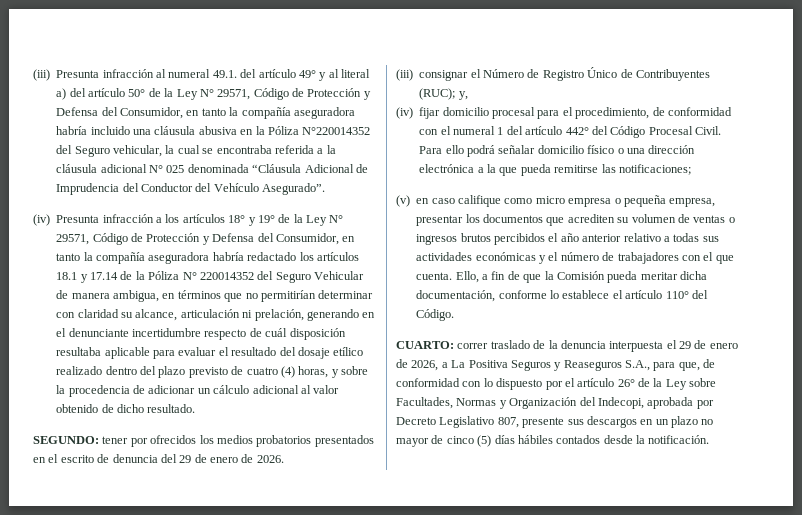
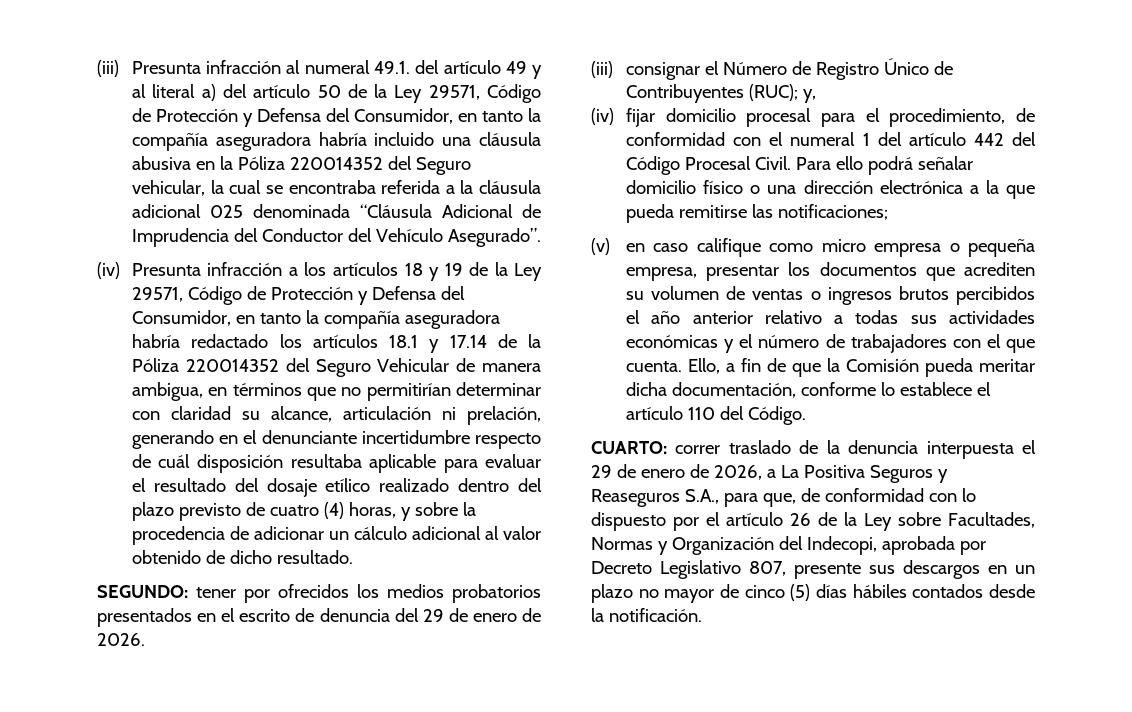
[298,70,316,78] 49° -> [505,61,527,74] 49
[128,88,214,100] 50° de la Ley N° -> [317,84,423,103] 50 de la Ley
[302,127,371,135] N°220014352 -> [289,157,383,170] 220014352
[149,165,163,173] N° -> (201, 211) none
[228,214,344,226] 18° y 19° de la Ley N° -> [404,262,542,281] 18 y 19 de la Ley
[182,272,197,280] N° -> (179, 365) none
[565,127,589,135] 442° -> [973,133,1004,146] 442
[665,291,689,299] 110° -> [687,407,715,420] 110
[617,379,635,387] 26° -> [790,513,812,526] 26

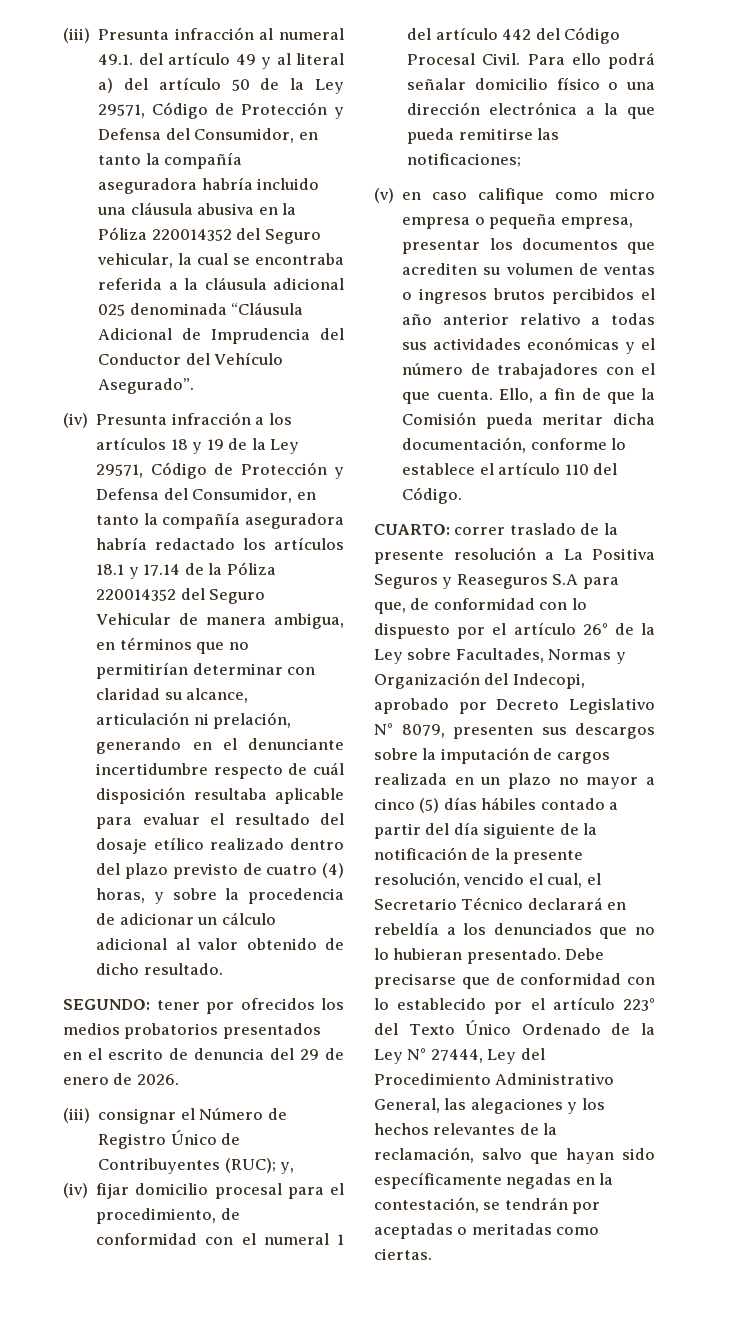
[848,440,1036,459] [591,464,762,480] denuncia interpuesta el 29 de enero de 2026, -> [374,547,536,564] presente resolución
[684,489,719,504] S.A., -> [552,574,579,585] S.A
[790,513,812,526] 26 -> [582,623,608,635] 26°
[881,536,955,555] aprobada -> [374,698,449,714] aprobado
[749,560,980,579] 807, presente sus descargos -> [374,723,655,739] [374,747,610,764] [374,773,447,785] N° 8079, presenten sus descargos sobre la imputación de cargos realizada
[720,584,739,598] de -> [646,777,655,785] a
[912,584,1035,598] [591,608,702,622] contados desde la notificación. -> [540,798,619,810] [374,822,598,839] [374,847,584,864] [374,872,601,888] [374,897,627,910] [374,922,655,939] [374,948,605,964] [374,973,655,989] [374,997,655,1014] [374,1020,655,1035] [374,1048,545,1064] [374,1073,615,1085] [374,1098,605,1114] [374,1123,558,1135] [374,1147,655,1164] [374,1172,614,1189] [374,1197,601,1214] [374,1223,600,1239] [374,1248,432,1260] contado a partir del día siguiente de la notificación de la presente resolución, vencido el cual, el Secretario Técnico declarará en rebeldía a los denunciados que no lo hubieran presentado. Debe precisarse que de conformidad con lo establecido por el artículo 223° del Texto Único Ordenado de la Ley N° 27444, Ley del Procedimiento Administrativo General, las alegaciones y los hechos relevantes de la reclamación, salvo que hayan sido específicamente negadas en la contestación, se tendrán por aceptadas o meritadas como ciertas.

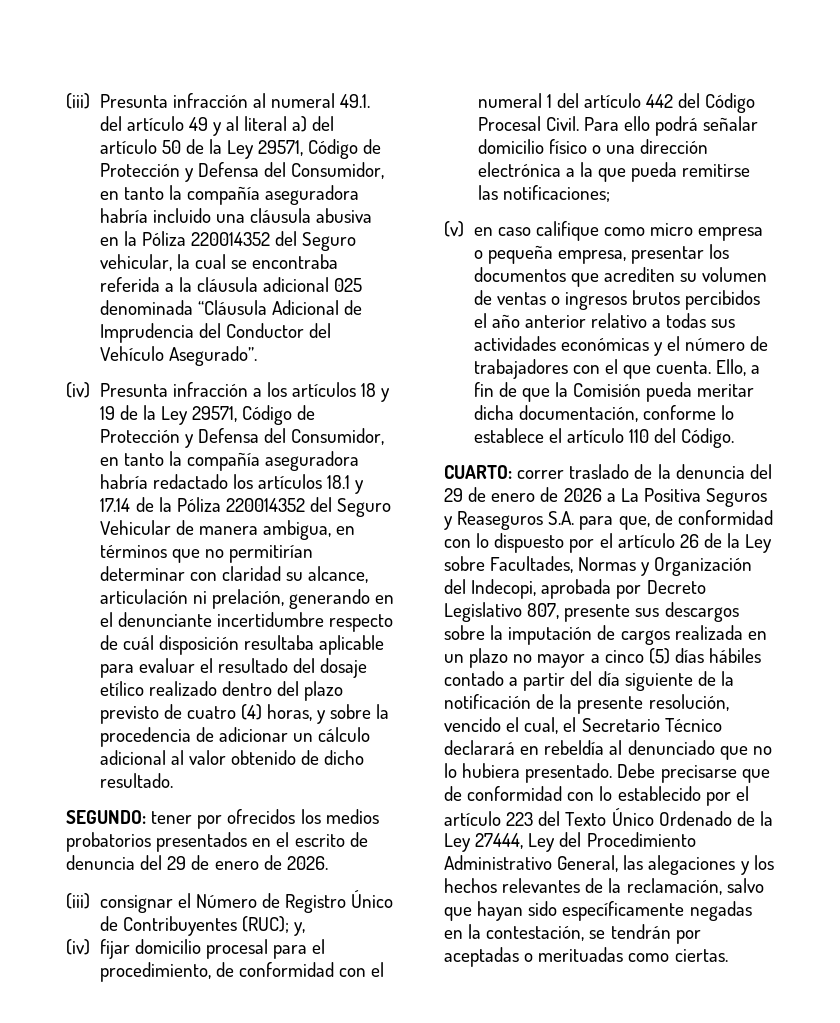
[374,547,536,564] presente resolución -> [675,464,772,479] [444,487,602,502] denuncia del 29 de enero de 2026
[552,574,579,585] S.A -> [548,511,575,525] S.A.
[582,623,608,635] 26° -> [679,534,699,548] 26
[374,698,449,714] aprobado -> [541,579,612,599] aprobada
[374,723,533,739] N° 8079, presenten -> [527,603,631,622] 807, presente
[446,923,592,935] a los denunciados -> [609,740,715,755] al denunciado
[393,948,463,960] hubieran -> [462,763,521,778] hubiera
[623,998,655,1011] 223° -> [506,812,534,826] 223
[407,1048,427,1060] N° -> (471, 842) none
[471,1223,552,1235] meritadas -> [538,947,624,962] merituadas

